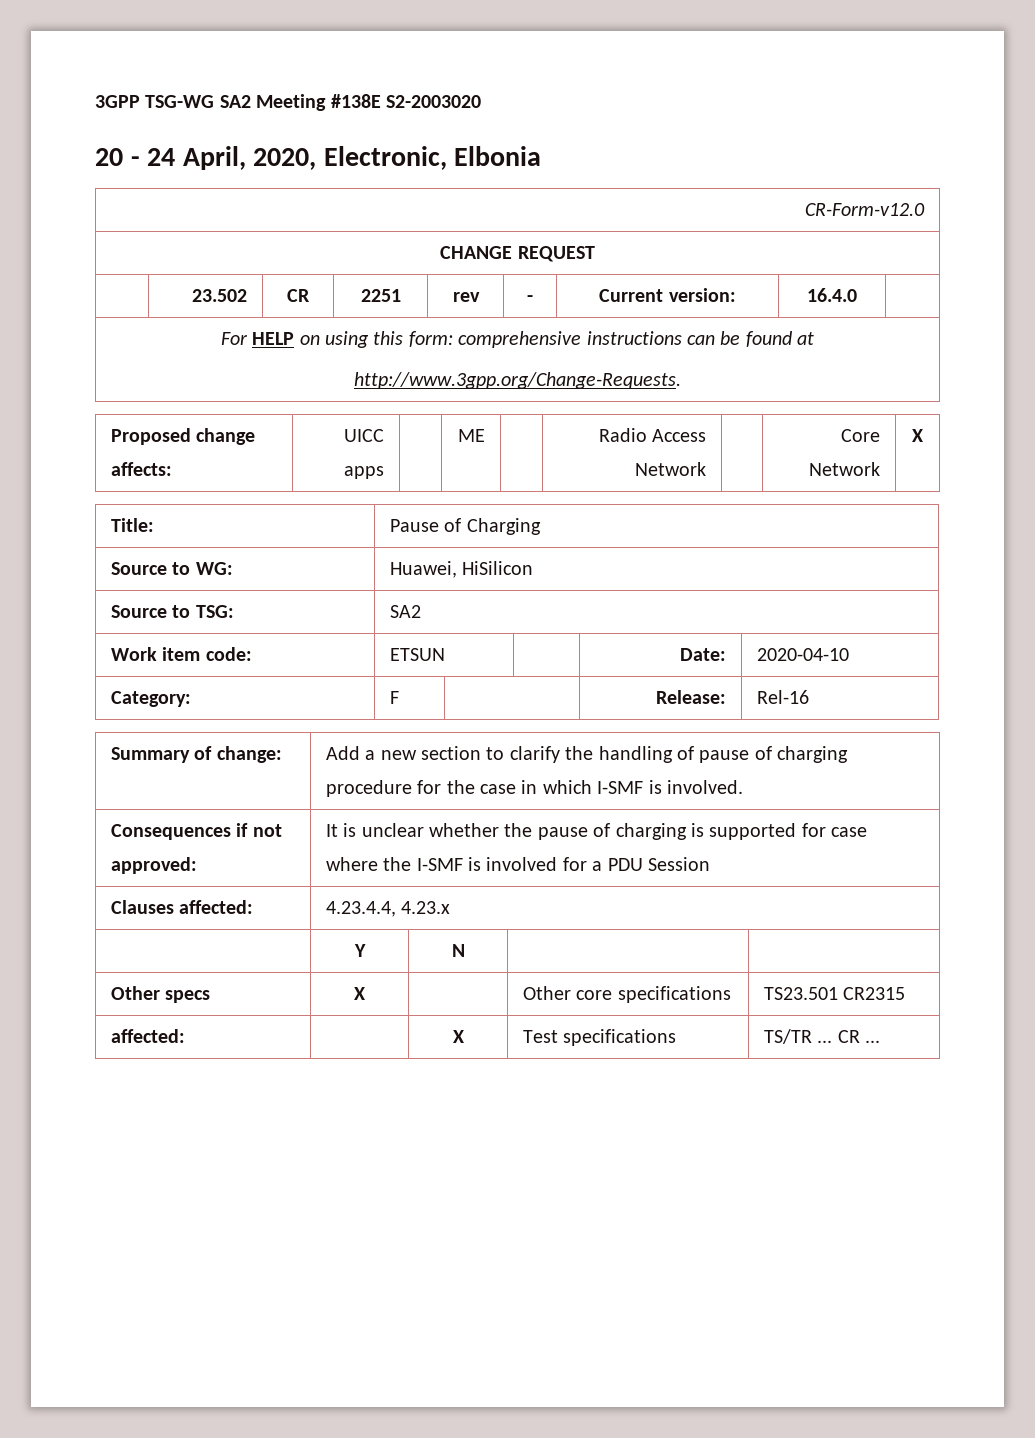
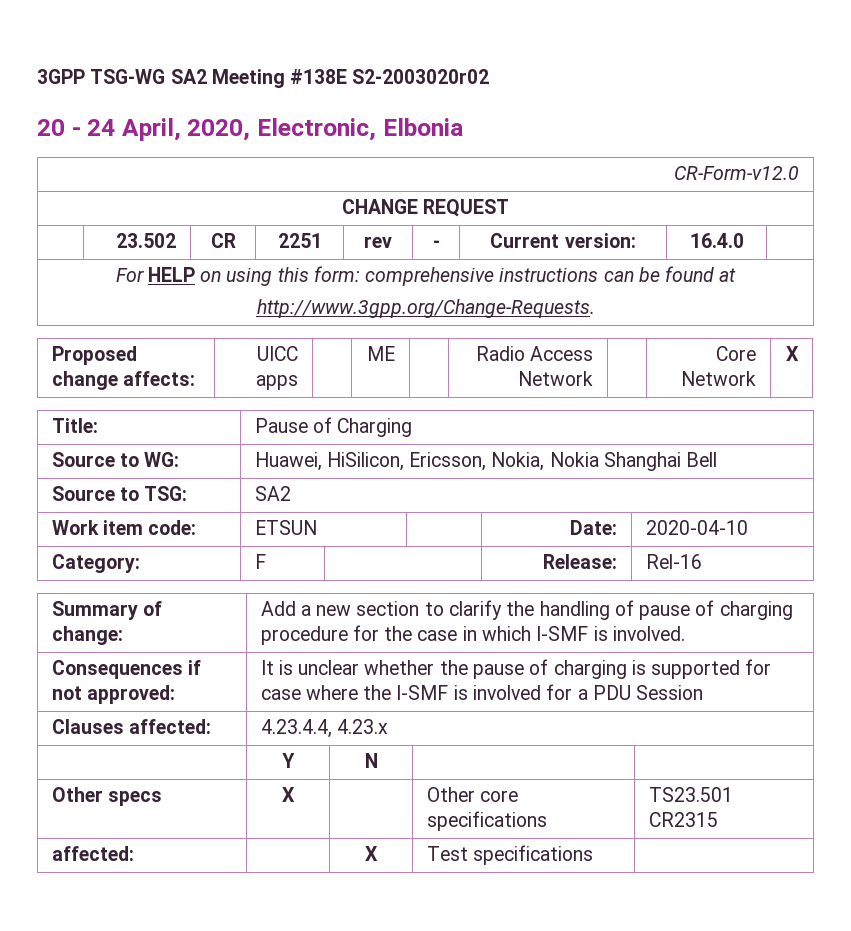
[386,95,481,108] S2-2003020 -> [352,69,490,84] S2-2003020r02
[462,561,534,575] HiSilicon -> [326,452,718,471] HiSilicon, Ericsson, Nokia, Nokia Shanghai Bell
[763,1029,880,1044] TS/TR ... CR ... -> (593, 855) none

